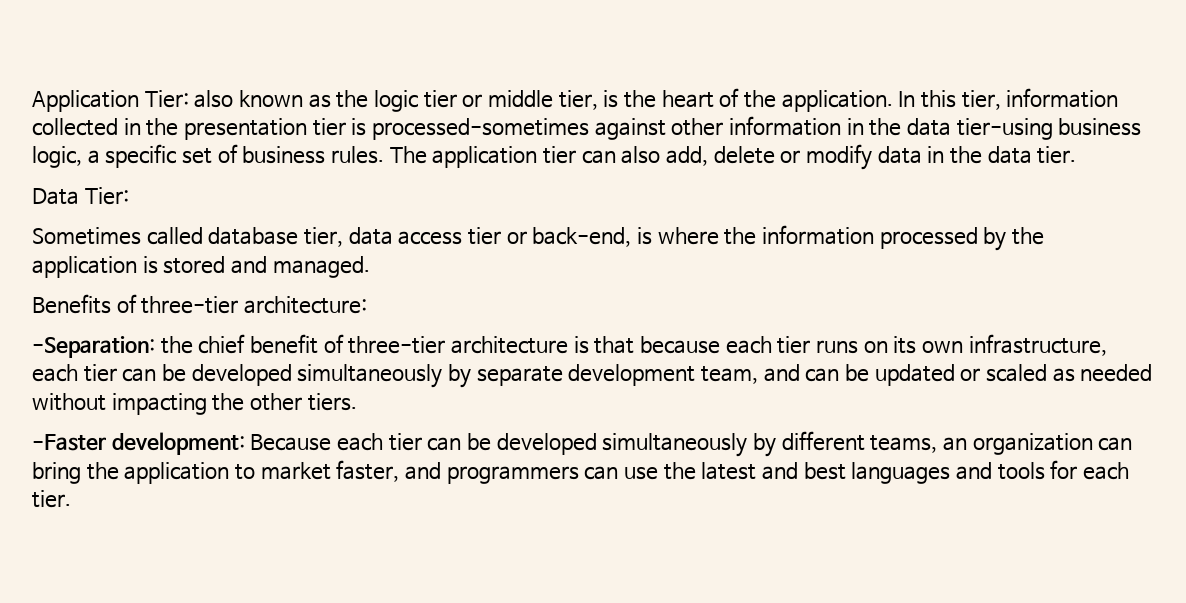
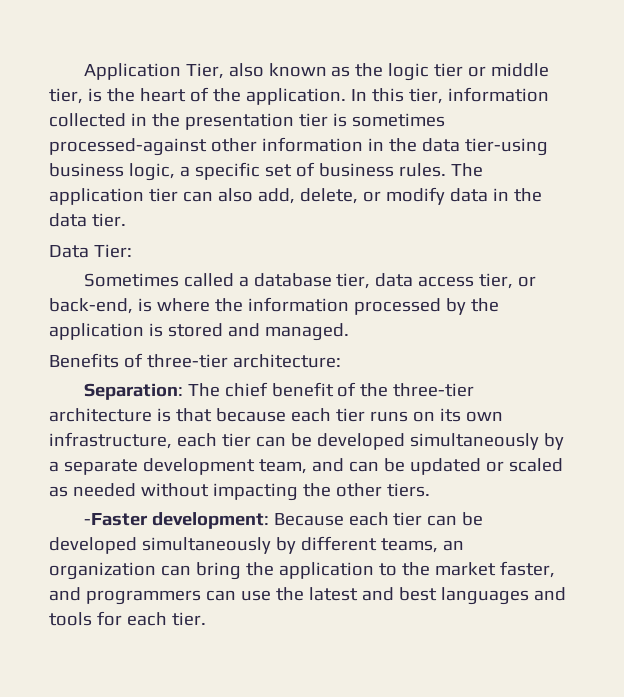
[144,90,189,108] Tier: -> [185,63,224,79] Tier,
[371,118,666,140] processed-sometimes against -> [351,113,445,127] [49,138,207,156] sometimes processed-against
[713,146,775,164] delete -> [299,188,358,204] delete,
(203, 236) none -> [238,276,249,287] a
[467,227,501,245] tier -> [479,273,514,289] tier,
[32,336,193,358] -Separation: the -> [83,383,220,400] Separation: The
(344, 343) none -> [360,383,389,397] the
(471, 376) none -> [49,461,59,472] a
(255, 472) none -> [401,562,430,576] the

